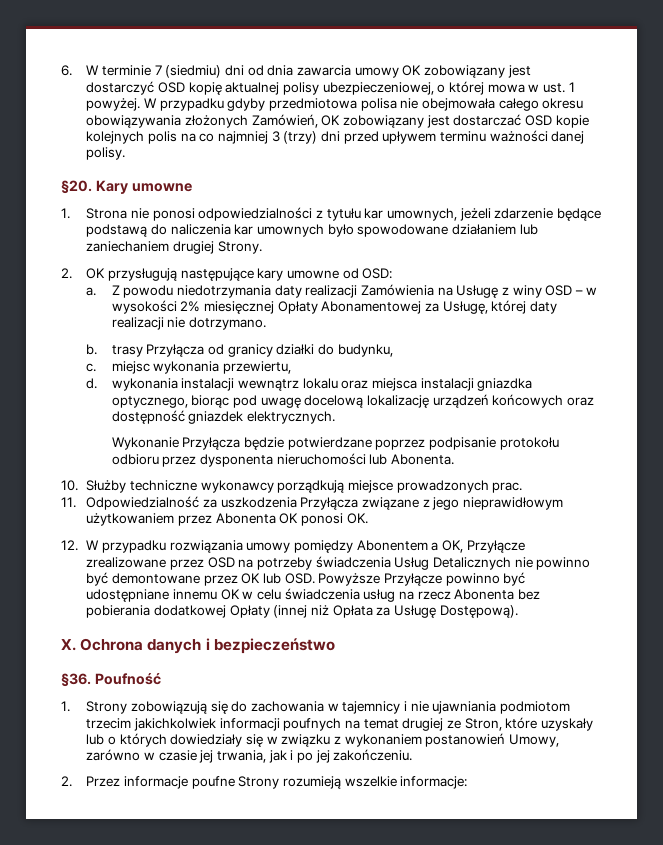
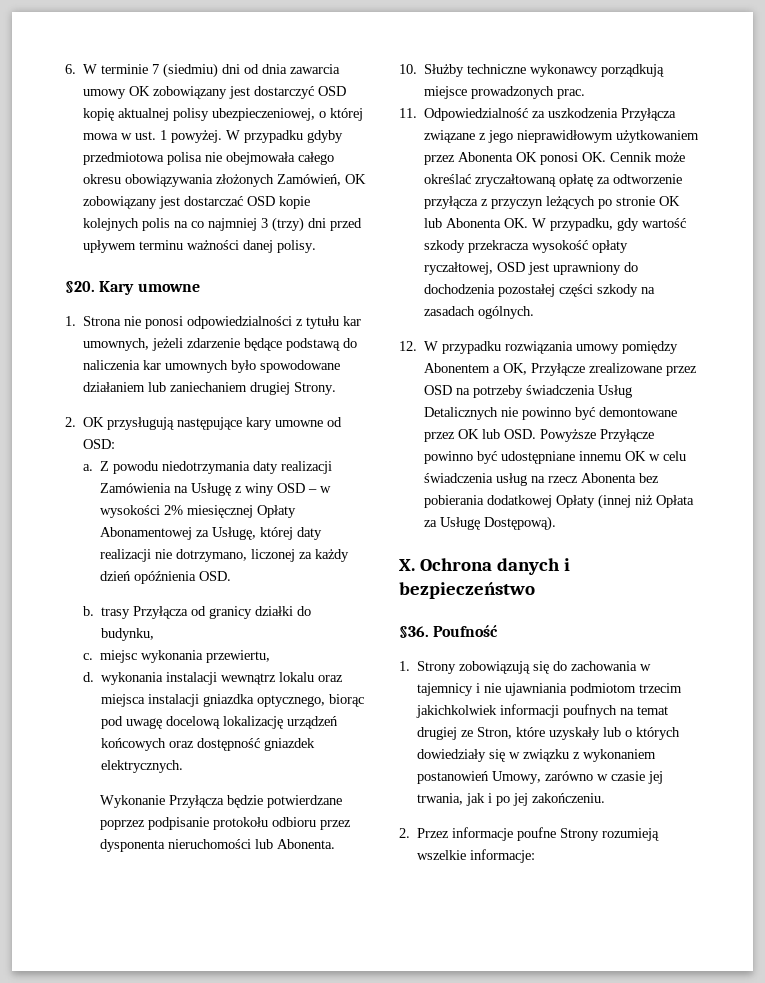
[189,317,267,330] dotrzymano. -> [176,549,350,562] [100,571,232,584] dotrzymano, liczonej za każdy dzień opóźnienia OSD.
(368, 518) none -> [610,152,686,162] [424,174,683,187] [424,196,681,209] [424,218,687,231] [424,240,629,253] [424,262,639,275] [424,284,656,297] [424,306,535,319] Cennik może określać zryczałtowaną opłatę za odtworzenie przyłącza z przyczyn leżących po stronie OK lub Abonenta OK. W przypadku, gdy wartość szkody przekracza wysokość opłaty ryczałtowej, OSD jest uprawniony do dochodzenia pozostałej części szkody na zasadach ogólnych.

